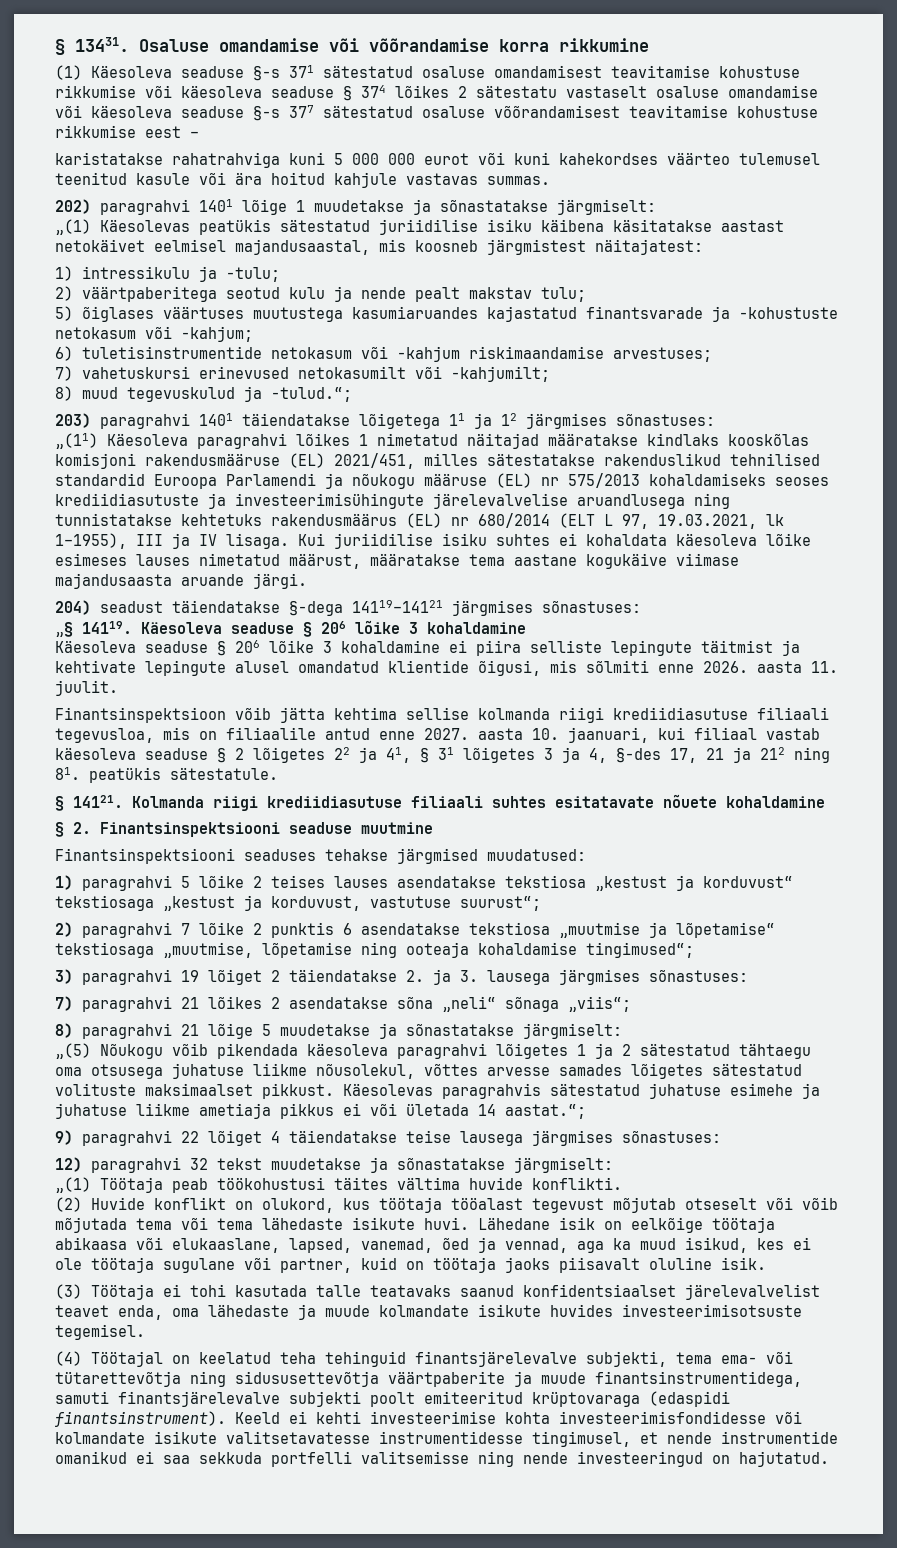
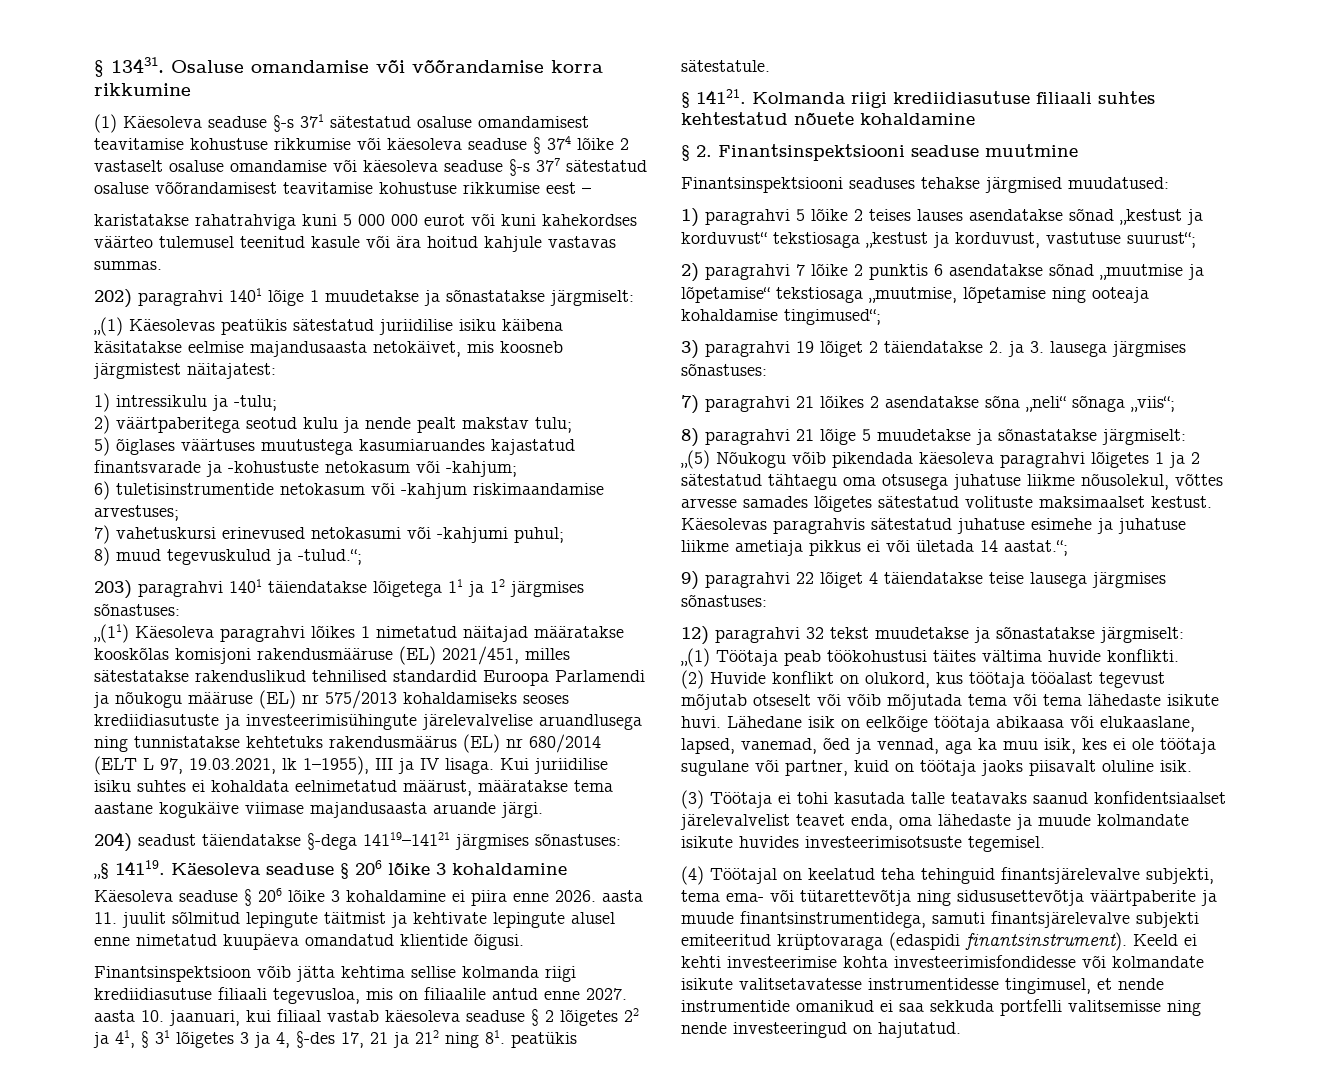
[395,85,557,98] lõikes 2 sätestatu -> [577,137,629,150] lõike 2
[721,220,784,232] [55,239,370,255] aastast netokäivet eelmisel majandusaastal, -> [188,341,461,357] eelmise majandusaasta netokäivet,
[298,366,550,382] netokasumilt või -kahjumilt; -> [311,526,564,543] netokasumi või -kahjumi puhul;
[647,433,719,446] kindlaks -> (624, 632) none
[676,533,811,546] [55,553,280,566] käesoleva lõike esimeses lauses nimetatud -> [295,780,397,792] eelnimetatud
[530,640,602,653] selliste -> [513,890,643,902] [94,911,240,928] enne 2026. aasta 11. juulit sõlmitud
[298,660,838,676] [55,680,118,696] omandatud klientide õigusi, mis sõlmiti enne 2026. aasta 11. juulit. -> [94,933,524,950] enne nimetatud kuupäeva omandatud klientide õigusi.
[555,796,654,808] esitatavate -> [681,112,788,125] kehtestatud
[505,875,586,888] tekstiosa -> [1069,208,1114,221] sõnad
[469,922,550,935] tekstiosa -> [1049,263,1094,276] sõnad
[262,1083,334,1099] pikkust. -> [1151,496,1212,508] kestust.
[640,1237,748,1253] muud isikud, -> [1003,738,1076,754] muu isik,
[370,1392,415,1407] poolt -> (1199, 920) none

